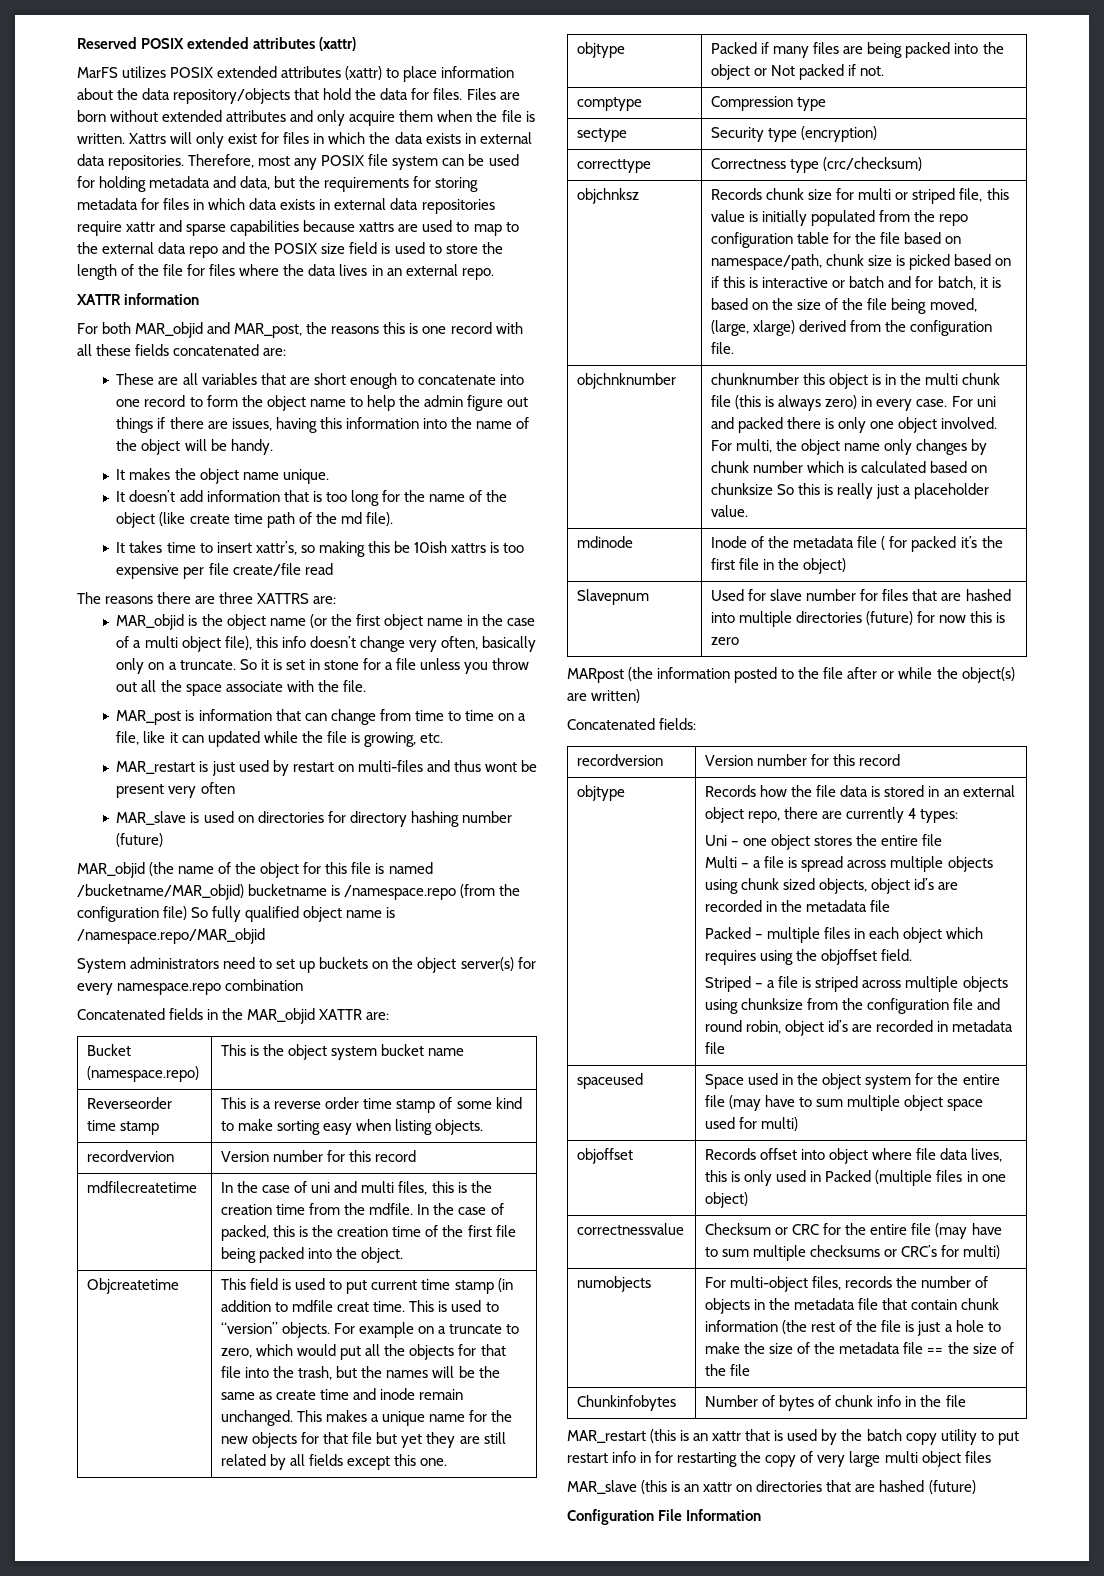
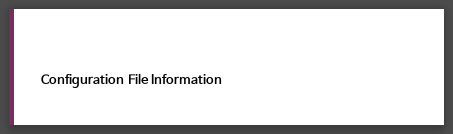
[77,37,357,51] [77,66,515,82] [77,88,520,104] [77,110,535,126] [77,132,532,148] [77,154,519,170] [77,176,479,192] [77,198,495,214] [77,220,519,236] [77,242,503,258] [77,264,494,280] [76,293,200,305] [77,322,523,338] [77,344,287,356] [116,373,524,389] [116,395,529,411] [116,417,529,433] [116,439,273,455] [116,468,329,484] [116,490,507,506] [116,512,393,528] [116,541,525,557] [116,563,333,579] [77,592,337,604] [116,614,536,630] [116,636,536,652] [116,658,530,674] [116,680,366,696] [116,709,526,725] [116,731,443,747] [116,760,537,776] [116,782,235,798] [116,811,512,827] [116,833,164,847] [77,862,433,878] [77,884,521,900] [77,906,396,922] [77,928,265,944] [77,957,536,973] [77,979,304,995] [77,1008,390,1024] [87,1044,132,1056] [87,1066,200,1082] [221,1044,465,1060] [87,1097,173,1109] [87,1120,160,1135] [221,1097,522,1113] [221,1119,484,1135] [87,1150,175,1162] [221,1150,417,1162] [87,1181,198,1193] [221,1181,492,1195] [221,1203,504,1215] [221,1225,516,1241] [221,1247,404,1263] [87,1278,180,1294] [221,1278,513,1294] [221,1300,499,1312] [221,1322,520,1338] [221,1344,506,1360] [221,1366,500,1380] [221,1388,464,1400] [221,1410,513,1426] [221,1432,506,1448] [221,1454,448,1470] [577,42,626,58] [711,42,1004,58] [711,64,885,80] [577,97,643,111] [711,96,827,111] [577,128,628,142] [711,126,878,142] [577,159,652,173] [711,157,923,173] [577,188,640,204] [711,188,1009,204] [711,210,969,226] [711,232,962,248] [711,254,1012,270] [711,276,1001,290] [711,298,977,314] [711,320,993,336] [711,342,735,354] [577,373,677,389] [711,373,1001,389] [711,395,996,411] [711,417,998,433] [711,439,988,455] [711,461,988,473] [711,483,990,499] [711,505,749,517] [577,536,634,548] [711,536,1003,552] [711,558,847,574] [577,589,650,605] [711,589,1011,601] [711,611,1006,627] [711,637,740,645] [567,667,1015,683] [567,689,641,703] [567,718,697,730] [577,754,664,766] [705,754,901,766] [577,785,626,801] [705,785,1015,797] [705,807,959,823] [705,834,943,850] [705,856,993,872] [705,878,959,894] [705,900,891,912] [705,927,984,943] [705,949,913,965] [705,976,1008,992] [705,998,1001,1014] [705,1020,1014,1036] [705,1042,726,1054] [577,1073,644,1089] [705,1073,1000,1089] [705,1095,984,1111] [705,1117,799,1131] [577,1148,634,1164] [705,1148,1003,1164] [705,1170,1006,1186] [705,1192,749,1208] [577,1223,685,1235] [705,1223,1002,1239] [705,1245,1001,1261] [577,1276,652,1292] [705,1276,989,1292] [705,1298,1000,1314] [705,1320,1001,1336] [705,1342,1014,1354] [705,1364,751,1376] [577,1395,677,1411] [705,1395,966,1411] [567,1429,1019,1445] [567,1451,991,1467] [567,1480,976,1494] Reserved POSIX extended attributes (xattr) // MarFS utilizes POSIX extended attributes (xattr) to place information about the data repository/objects that hold the data for files. Files are born without extended attributes and only acquire them when the file is written. Xattrs will only exist for files in which the data exists in external data repositories. Therefore, most any POSIX file system can be used for holding metadata and data, but the requirements for storing metadata for files in which data exists in external data repositories require xattr and sparse capabilities because xattrs are used to map to the external data repo and the POSIX size field is used to store the length of the file for files where the data lives in an external repo. // XATTR information // For both MAR_objid and MAR_post, the reasons this is one record with all these fields concatenated are: // These are all variables that are short enough to concatenate into one record to form the object name to help the admin figure out things if there are issues, having this information into the name of the object will be handy. // It makes the object name unique. // It doesn’t add information that is too long for the name of the object (like create time path of the md file). // It takes time to insert xattr’s, so making this be 10ish xattrs is too expensive per file create/file read // The reasons there are three XATTRS are: // MAR_objid is the object name (or the first object name in the case of a multi object file), this info doesn’t change very often, basically only on a truncate. So it is set in stone for a file unless you throw out all the space associate with the file. // MAR_post is information that can change from time to time on a file, like it can updated while the file is growing, etc. // MAR_restart is just used by restart on multi-files and thus wont be present very often // MAR_slave is used on directories for directory hashing number (future) // MAR_objid (the name of the object for this file is named /bucketname/MAR_objid) bucketname is /namespace.repo (from the configuration file) So fully qualified object name is /namespace.repo/MAR_objid // System administrators need to set up buckets on the object server(s) for every namespace.repo combination // Concatenated fields in the MAR_objid XATTR are: // Bucket (namespace.repo) | This is the object system bucket name // Reverseorder time stamp | This is a reverse order time stamp of some kind to make sorting easy when listing objects. // recordvervion | Version number for this record // mdfilecreatetime | In the case of uni and multi files, this is the creation time from the mdfile. In the case of packed, this is the creation time of the first file being packed into the object. // Objcreatetime | This field is used to put current time stamp (in addition to mdfile creat time. This is used to “version” objects. For example on a truncate to zero, which would put all the objects for that file into the trash, but the names will be the same as create time and inode remain unchanged. This makes a unique name for the new objects for that file but yet they are still related by all fields except this one. // objtype | Packed if many files are being packed into the object or Not packed if not. // comptype | Compression type // sectype | Security type (encryption) // correcttype | Correctness type (crc/checksum) // objchnksz | Records chunk size for multi or striped file, this value is initially populated from the repo configuration table for the file based on namespace/path, chunk size is picked based on if this is interactive or batch and for batch, it is based on the size of the file being moved, (large, xlarge) derived from the configuration file. // objchnknumber | chunknumber this object is in the multi chunk file (this is always zero) in every case. For uni and packed there is only one object involved. For multi, the object name only changes by chunk number which is calculated based on chunksize So this is really just a placeholder value. // mdinode | Inode of the metadata file ( for packed it’s the first file in the object) // Slavepnum | Used for slave number for files that are hashed into multiple directories (future) for now this is zero // MARpost (the information posted to the file after or while the object(s) are written) // Concatenated fields: // recordversion | Version number for this record // objtype | Records how the file data is stored in an external object repo, there are currently 4 types: // Uni – one object stores the entire file // Multi – a file is spread across multiple objects using chunk sized objects, object id’s are recorded in the metadata file // Packed – multiple files in each object which requires using the objoffset field. // Striped – a file is striped across multiple objects using chunksize from the configuration file and round robin, object id’s are recorded in metadata file // spaceused | Space used in the object system for the entire file (may have to sum multiple object space used for multi) // objoffset | Records offset into object where file data lives, this is only used in Packed (multiple files in one object) // correctnessvalue | Checksum or CRC for the entire file (may have to sum multiple checksums or CRC’s for multi) // numobjects | For multi-object files, records the number of objects in the metadata file that contain chunk information (the rest of the file is just a hole to make the size of the metadata file == the size of the file // Chunkinfobytes | Number of bytes of chunk info in the file // MAR_restart (this is an xattr that is used by the batch copy utility to put restart info in for restarting the copy of very large multi object files // MAR_slave (this is an xattr on directories that are hashed (future) // -> (41, 81) none

